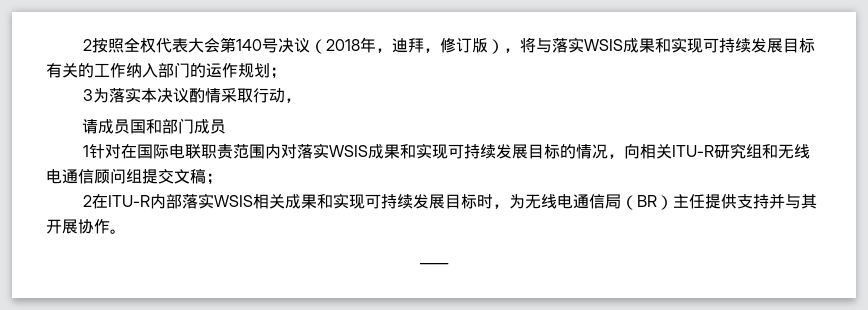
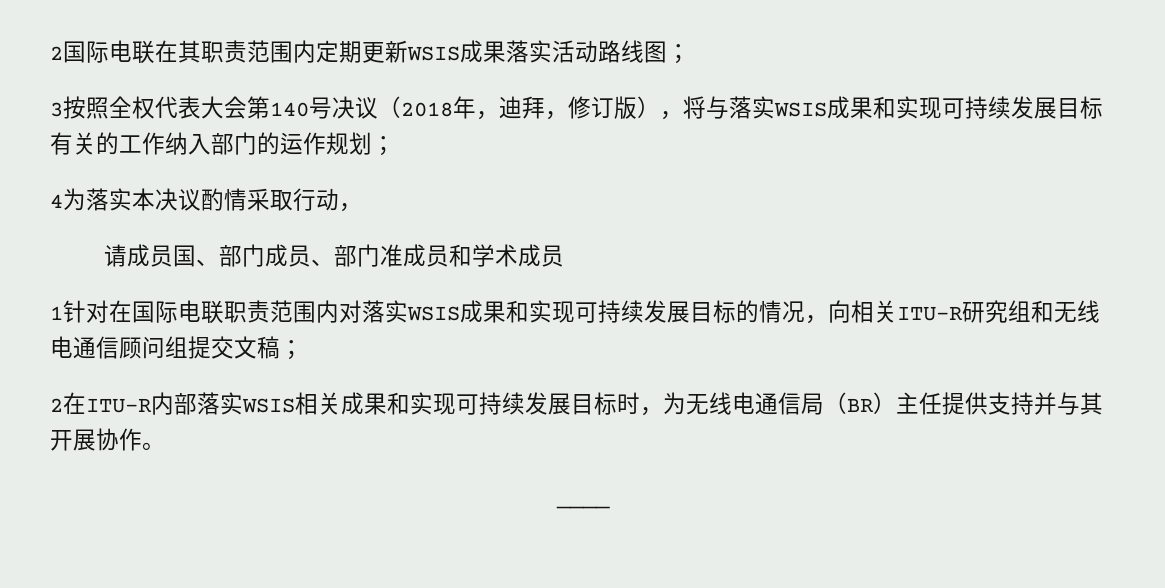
[82,39,92,51] 2 -> [50,40,690,64] [50,102,63,117] 2国际电联在其职责范围内定期更新WSIS成果落实活动路线图； // 3
[82,89,93,101] 3 -> [50,194,63,208] 4
[145,119,162,134] 和 -> [196,259,220,266] 、
(226, 126) none -> [311,244,565,267] 、部门准成员和学术成员

